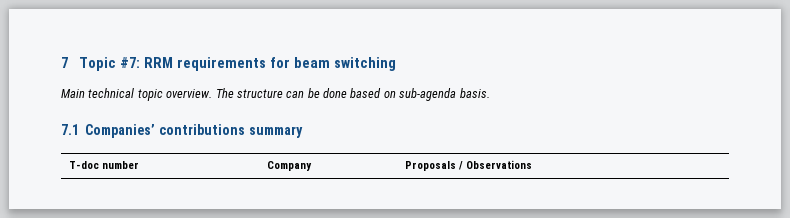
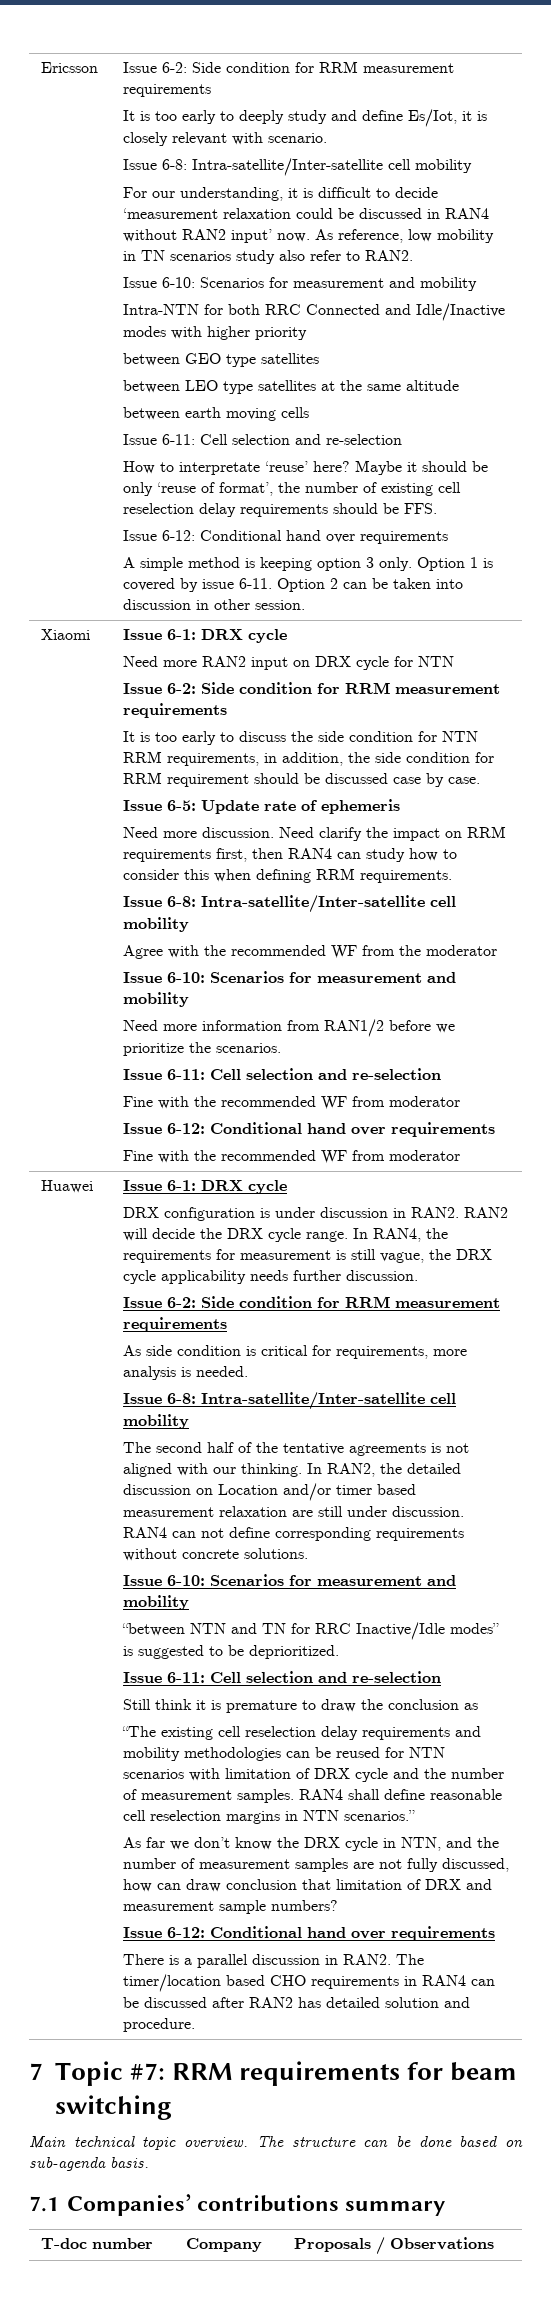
(61, 62) none -> [41,62,99,73] [123,61,455,73] [123,84,212,97] [123,109,488,127] [123,132,328,146] [123,158,473,176] [123,187,439,201] [123,208,490,219] [123,229,495,243] [123,250,414,264] [123,277,478,291] [123,303,506,321] [123,326,308,340] [123,353,320,367] [123,380,460,394] [123,407,310,421] [123,434,403,445] [123,460,489,475] [123,482,462,496] [123,503,438,517] [123,530,449,544] [123,557,494,571] [123,578,464,592] [123,599,306,610] [41,629,91,640] [123,629,288,643] [123,656,455,670] [123,682,501,694] [123,703,228,718] [123,731,479,745] [123,751,495,766] [123,772,481,787] [123,799,401,814] [123,826,507,841] [123,848,458,862] [123,868,453,883] [123,895,457,913] [123,917,190,932] [123,945,498,959] [123,971,457,983] [123,992,190,1007] [123,1019,456,1037] [123,1042,282,1056] [123,1068,442,1080] [123,1096,461,1110] [123,1122,496,1137] [123,1150,461,1164] [41,1180,94,1193] [123,1180,288,1194] [123,1207,509,1221] [123,1228,449,1242] [123,1249,493,1263] [123,1270,419,1284] [123,1296,501,1308] [123,1317,228,1332] [123,1345,468,1359] [123,1366,249,1380] [123,1392,457,1410] [123,1414,190,1429] [123,1442,470,1456] [123,1463,462,1477] [123,1483,417,1501] [123,1506,465,1517] [123,1527,465,1541] [123,1548,309,1561] [123,1574,457,1586] [123,1595,190,1610] [122,1622,500,1640] [123,1645,340,1659] [123,1671,442,1683] [123,1699,479,1713] [122,1726,482,1740] [123,1747,446,1761] [123,1768,505,1782] [123,1789,503,1803] [123,1810,416,1824] [123,1837,500,1851] [123,1858,510,1872] [123,1879,493,1892] [123,1900,339,1914] [123,1926,496,1941] [123,1954,425,1968] [123,1974,496,1992] [123,1997,471,2008] [123,2018,196,2032] Ericsson | Issue 6-2: Side condition for RRM measurement requirements // It is too early to deeply study and define Es/Iot, it is closely relevant with scenario. // Issue 6-8: Intra-satellite/Inter-satellite cell mobility // For our understanding, it is difficult to decide ‘measurement relaxation could be discussed in RAN4 without RAN2 input’ now. As reference, low mobility in TN scenarios study also refer to RAN2. // Issue 6-10: Scenarios for measurement and mobility // Intra-NTN for both RRC Connected and Idle/Inactive modes with higher priority // between GEO type satellites // between LEO type satellites at the same altitude // between earth moving cells // Issue 6-11: Cell selection and re-selection // How to interpretate ‘reuse’ here? Maybe it should be only ‘reuse of format’, the number of existing cell reselection delay requirements should be FFS. // Issue 6-12: Conditional hand over requirements // A simple method is keeping option 3 only. Option 1 is covered by issue 6-11. Option 2 can be taken into discussion in other session. // Xiaomi | Issue 6-1: DRX cycle // Need more RAN2 input on DRX cycle for NTN // Issue 6-2: Side condition for RRM measurement requirements // It is too early to discuss the side condition for NTN RRM requirements, in addition, the side condition for RRM requirement should be discussed case by case. // Issue 6-5: Update rate of ephemeris // Need more discussion. Need clarify the impact on RRM requirements first, then RAN4 can study how to consider this when defining RRM requirements. // Issue 6-8: Intra-satellite/Inter-satellite cell mobility // Agree with the recommended WF from the moderator // Issue 6-10: Scenarios for measurement and mobility // Need more information from RAN1/2 before we prioritize the scenarios. // Issue 6-11: Cell selection and re-selection // Fine with the recommended WF from moderator // Issue 6-12: Conditional hand over requirements // Fine with the recommended WF from moderator // Huawei | Issue 6-1: DRX cycle // DRX configuration is under discussion in RAN2. RAN2 will decide the DRX cycle range. In RAN4, the requirements for measurement is still vague, the DRX cycle applicability needs further discussion. // Issue 6-2: Side condition for RRM measurement requirements // As side condition is critical for requirements, more analysis is needed. // Issue 6-8: Intra-satellite/Inter-satellite cell mobility // The second half of the tentative agreements is not aligned with our thinking. In RAN2, the detailed discussion on Location and/or timer based measurement relaxation are still under discussion. RAN4 can not define corresponding requirements without concrete solutions. // Issue 6-10: Scenarios for measurement and mobility // “between NTN and TN for RRC Inactive/Idle modes” is suggested to be deprioritized. // Issue 6-11: Cell selection and re-selection // Still think it is premature to draw the conclusion as // “The existing cell reselection delay requirements and mobility methodologies can be reused for NTN scenarios with limitation of DRX cycle and the number of measurement samples. RAN4 shall define reasonable cell reselection margins in NTN scenarios.” // As far we don’t know the DRX cycle in NTN, and the number of measurement samples are not fully discussed, how can draw conclusion that limitation of DRX and measurement sample numbers? // Issue 6-12: Conditional hand over requirements // There is a parallel discussion in RAN2. The timer/location based CHO requirements in RAN4 can be discussed after RAN2 has detailed solution and procedure. //

